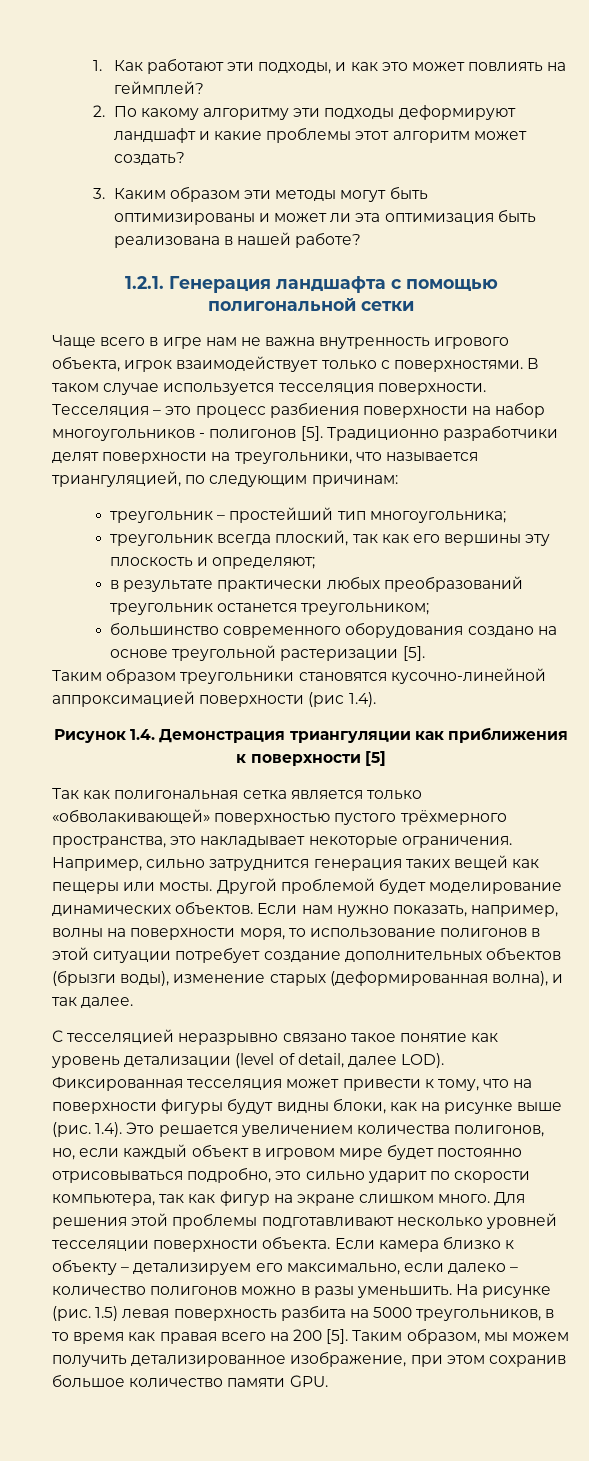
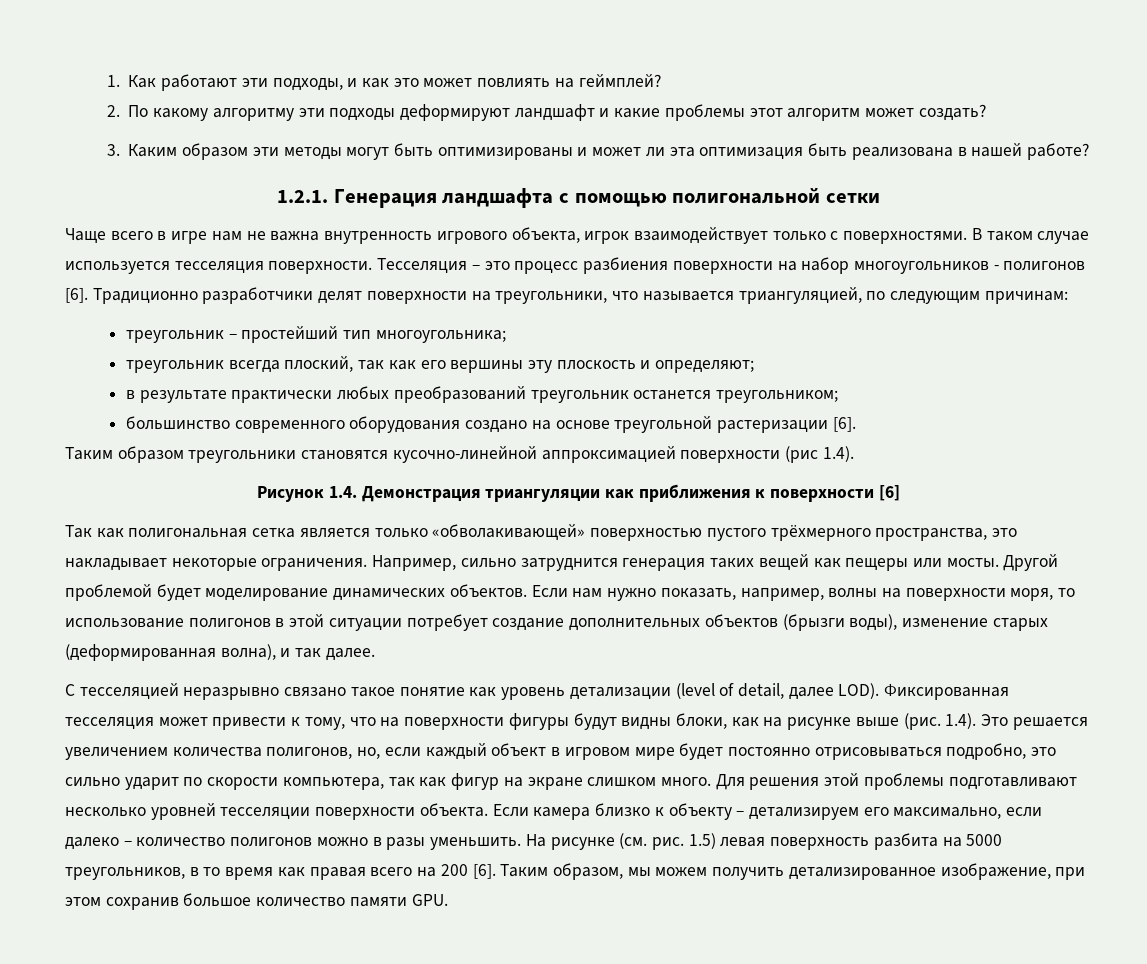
[300,426,323,441] [5]. -> [65,288,88,303] [6].
[402,646,425,661] [5]. -> [832,417,856,432] [6].
[364,751,386,766] [5] -> [878,485,900,501] [6]
[52,1306,91,1321] (рис. -> [619,833,684,850] (см. рис.
[326,1329,349,1344] [5]. -> [472,864,496,879] [6].

